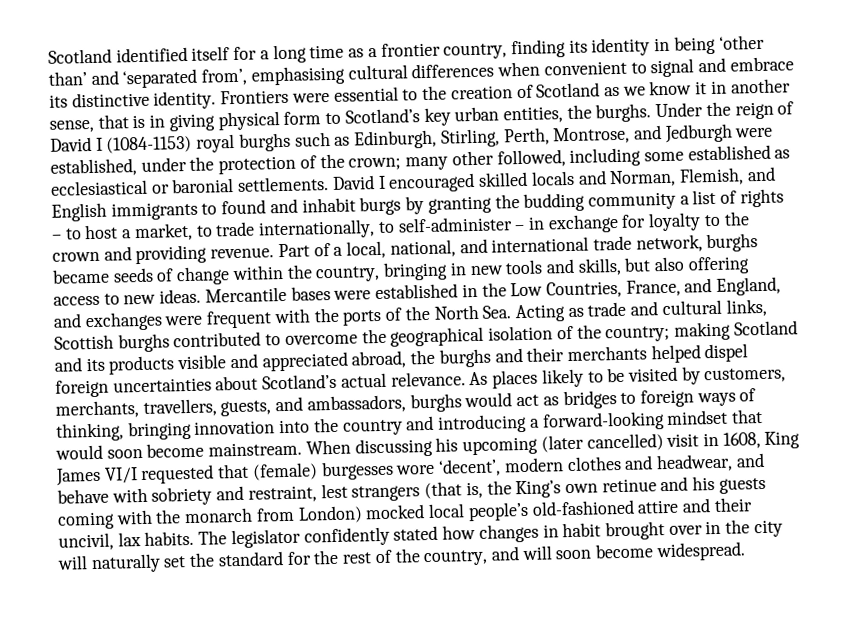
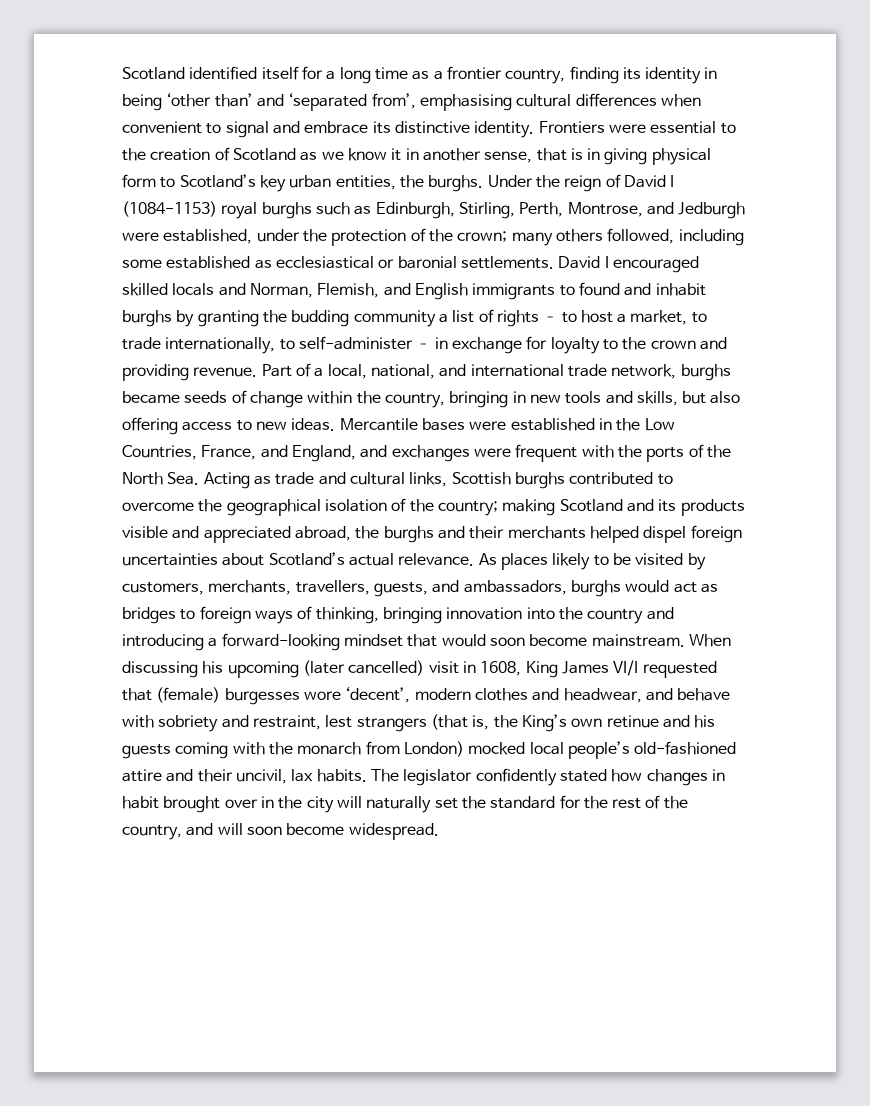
[451,150,494,166] other -> [555,229,603,242] others
[359,196,402,216] burgs -> [122,310,172,327] burghs

